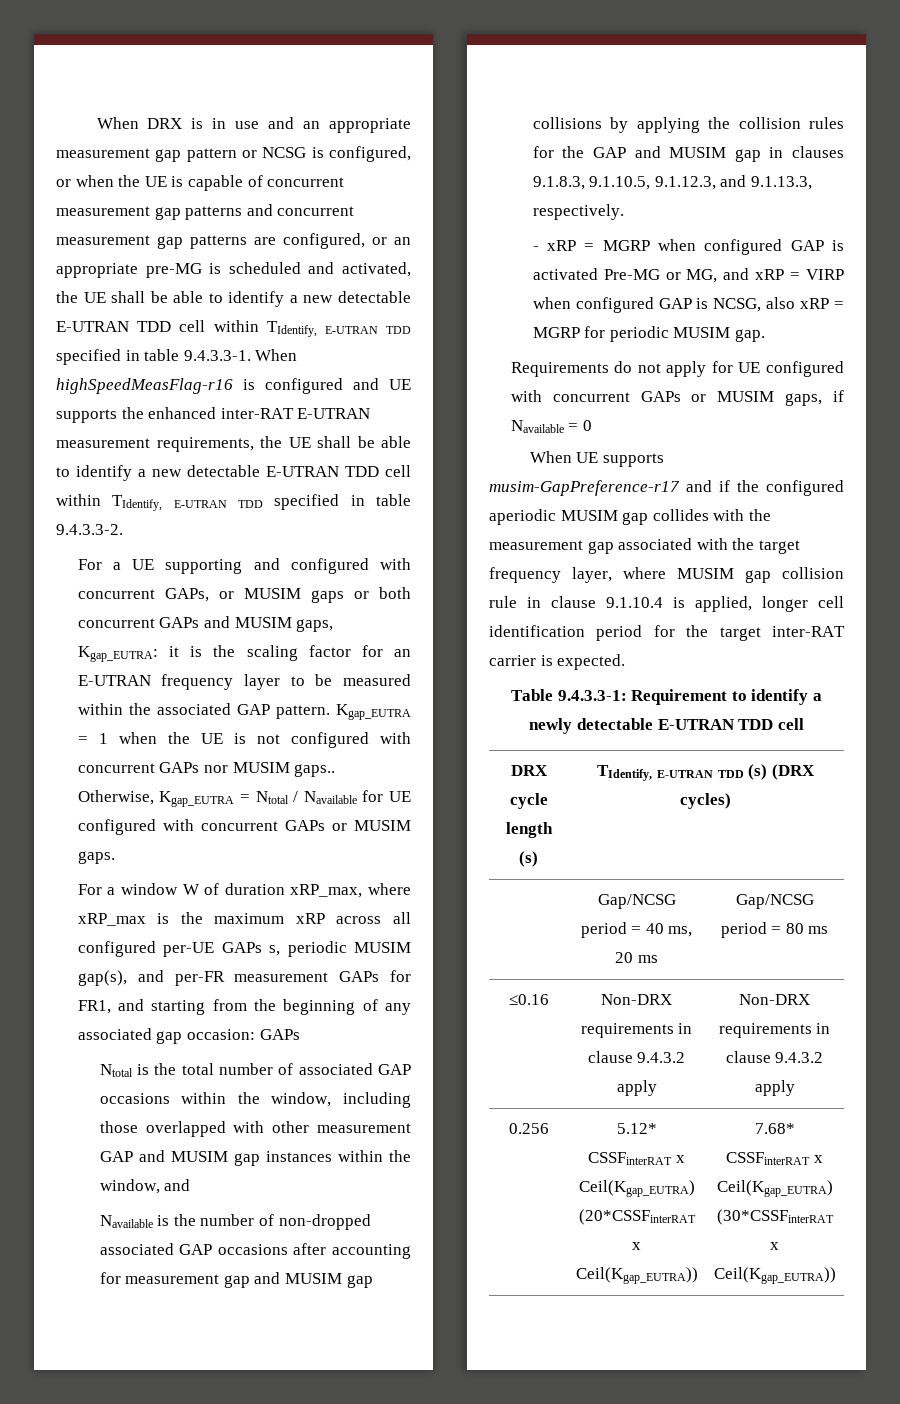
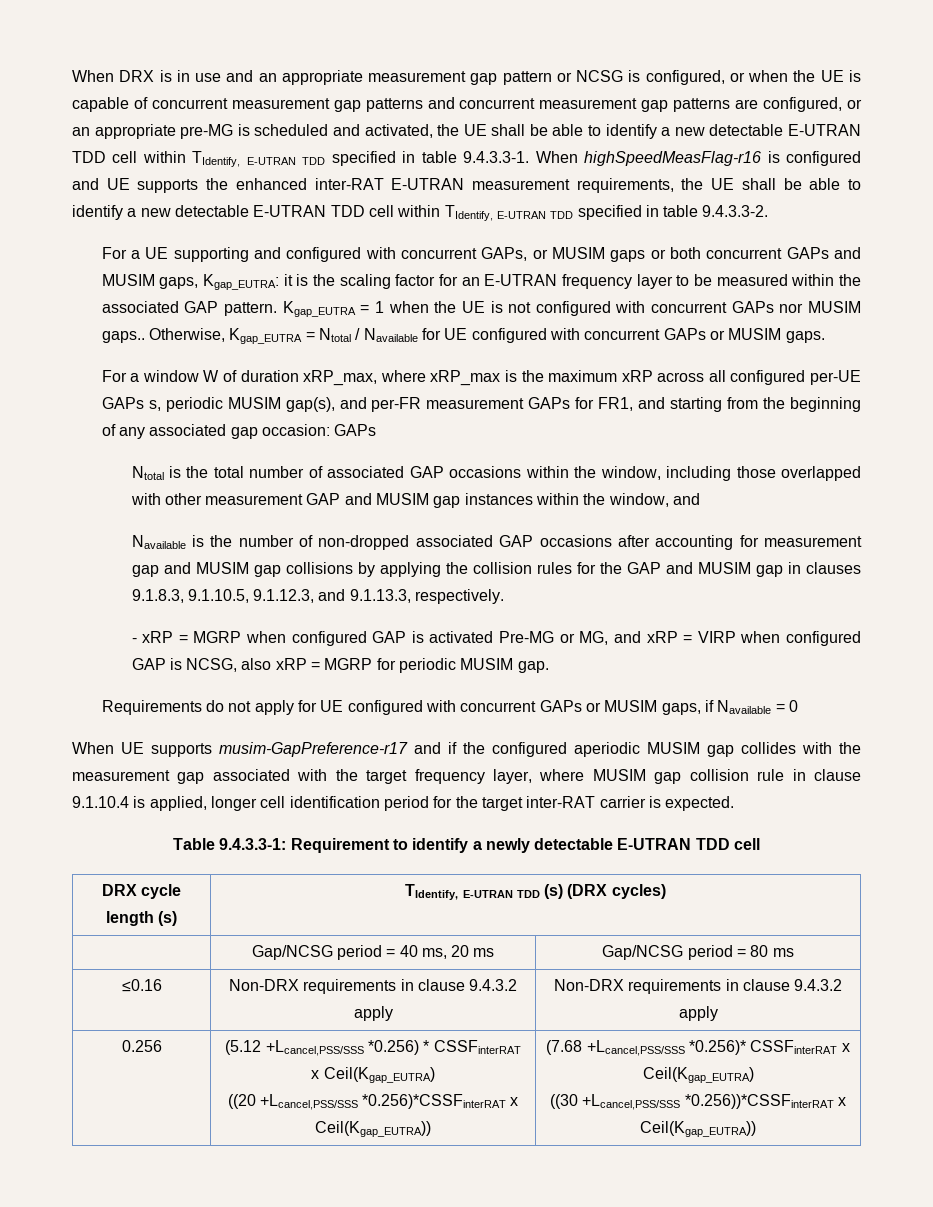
[616,1123,657,1134] [588,1152,685,1165] [578,1180,695,1197] [578,1209,696,1225] 5.12* CSSFinterRAT x Ceil(Kgap_EUTRA) (20*CSSFinterRAT -> [225,1040,521,1056] [311,1067,435,1083] [227,1094,507,1110] (5.12 +Lcancel,PSS/SSS *0.256) * CSSFinterRAT x Ceil(Kgap_EUTRA) // ((20 +Lcancel,PSS/SSS *0.256)*CSSFinterRAT
[754,1123,795,1134] [726,1152,823,1165] [716,1180,833,1197] [716,1209,834,1225] 7.68* CSSFinterRAT x Ceil(Kgap_EUTRA) (30*CSSFinterRAT -> [546,1040,850,1056] [642,1067,754,1083] [550,1094,834,1110] (7.68 +Lcancel,PSS/SSS *0.256)* CSSFinterRAT x Ceil(Kgap_EUTRA) // ((30 +Lcancel,PSS/SSS *0.256))*CSSFinterRAT

